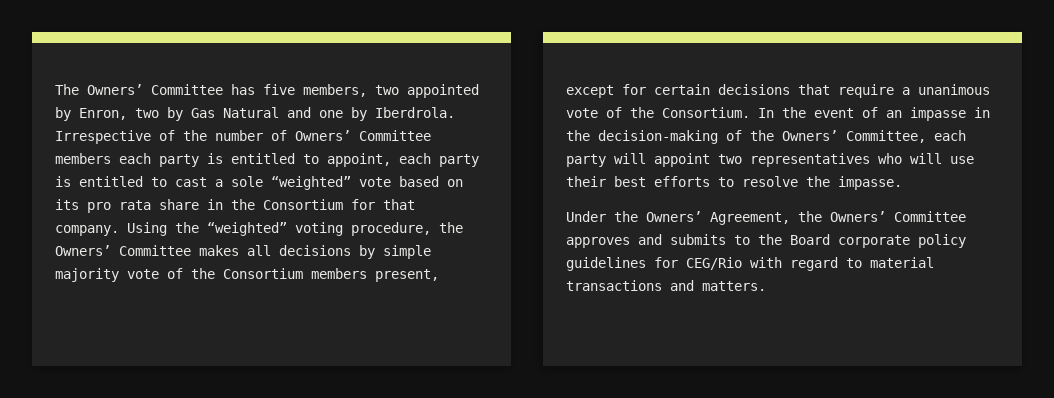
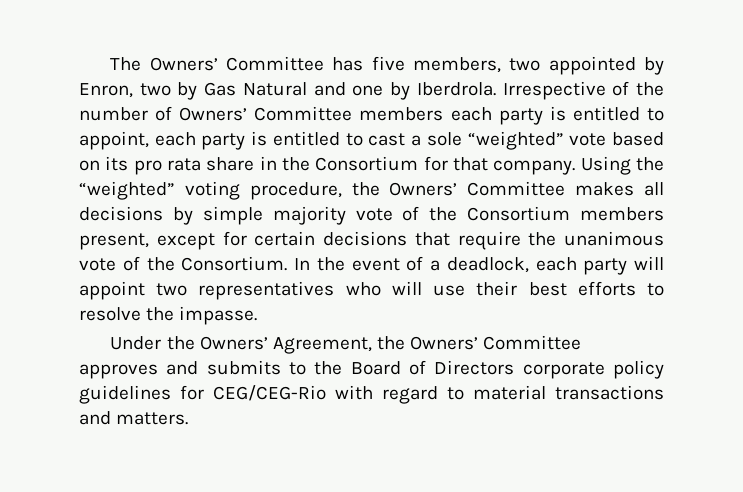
[902,87,910,95] a -> [528,232,557,246] the
[886,107,990,121] [566,130,926,144] an impasse in the decision-making of the Owners’ Committee, -> [430,257,529,273] a deadlock,
(830, 239) none -> [409,360,515,375] of Directors
[686,257,742,270] CEG/Rio -> [213,385,326,401] CEG/CEG-Rio

